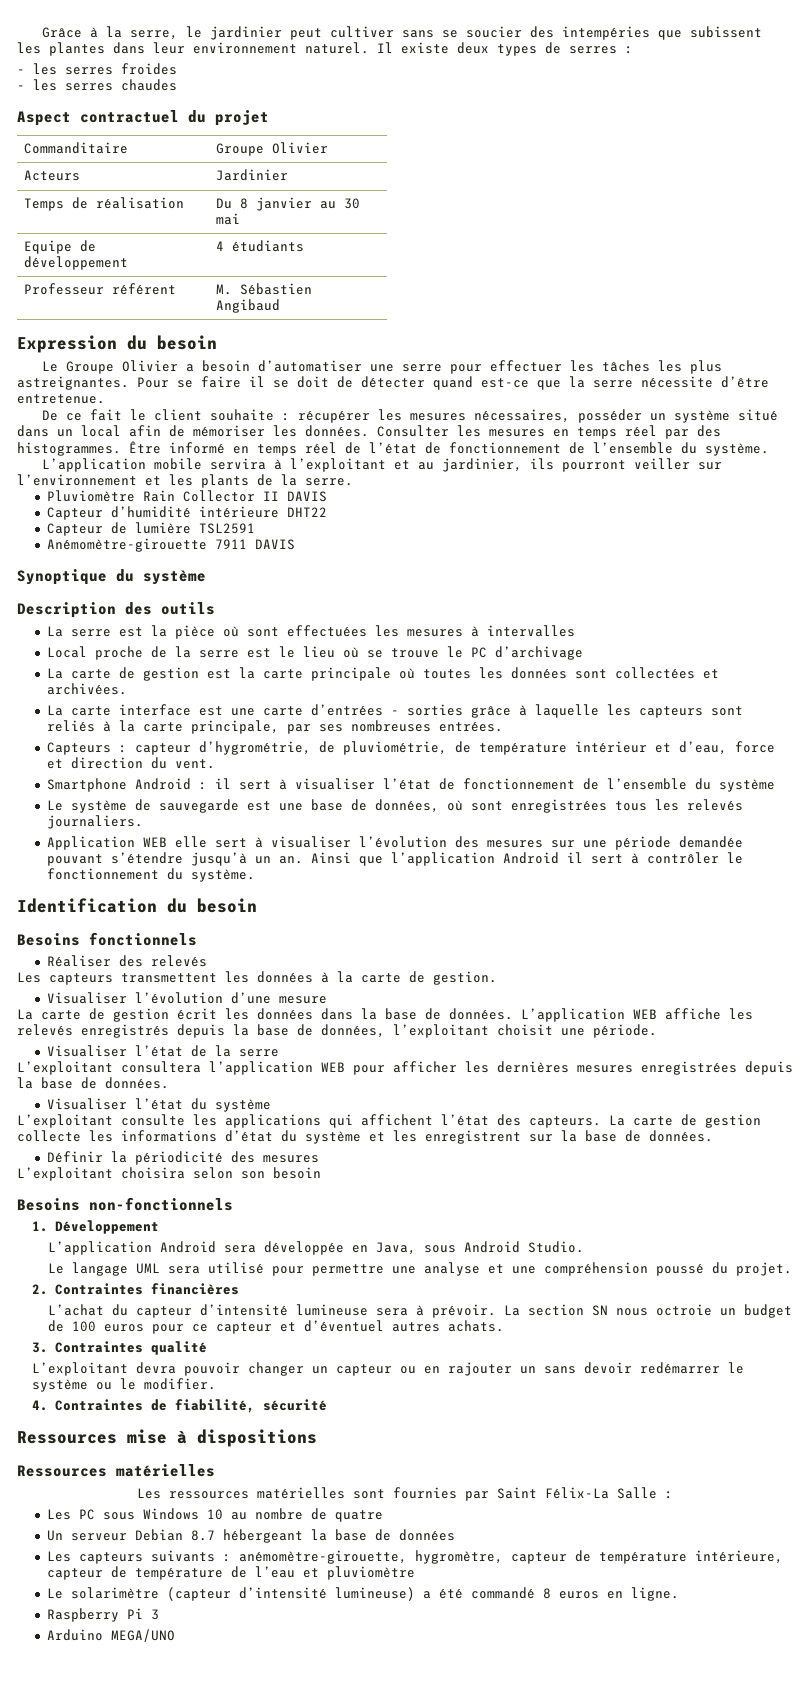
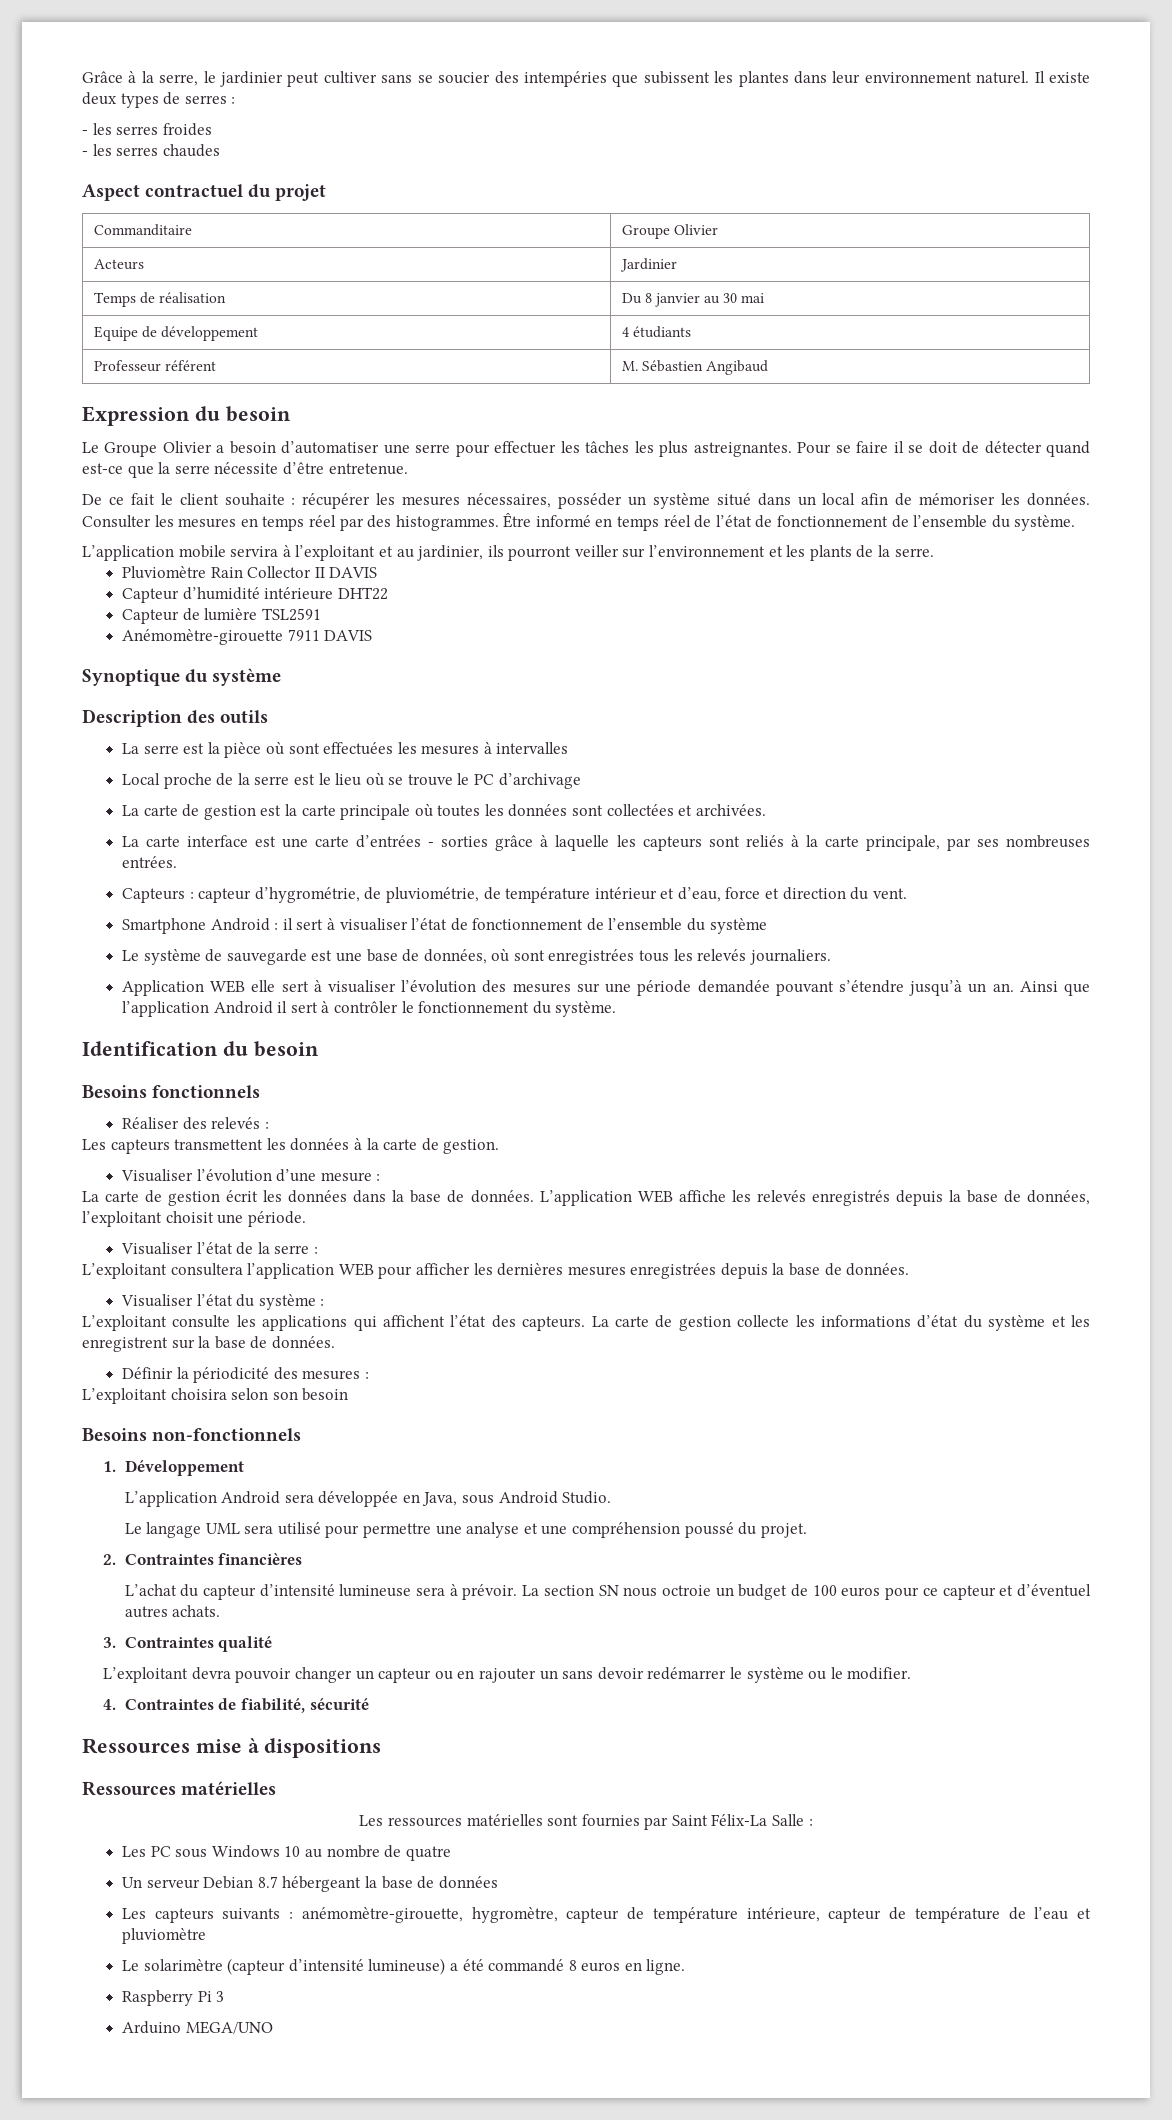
(208, 961) none -> [264,1122,269,1129] :
(328, 1000) none -> [376,1174,381,1181] :
(280, 1053) none -> [313,1247,318,1254] :
(272, 1105) none -> [320,1299,325,1306] :
(320, 1159) none -> [364,1372,369,1379] :

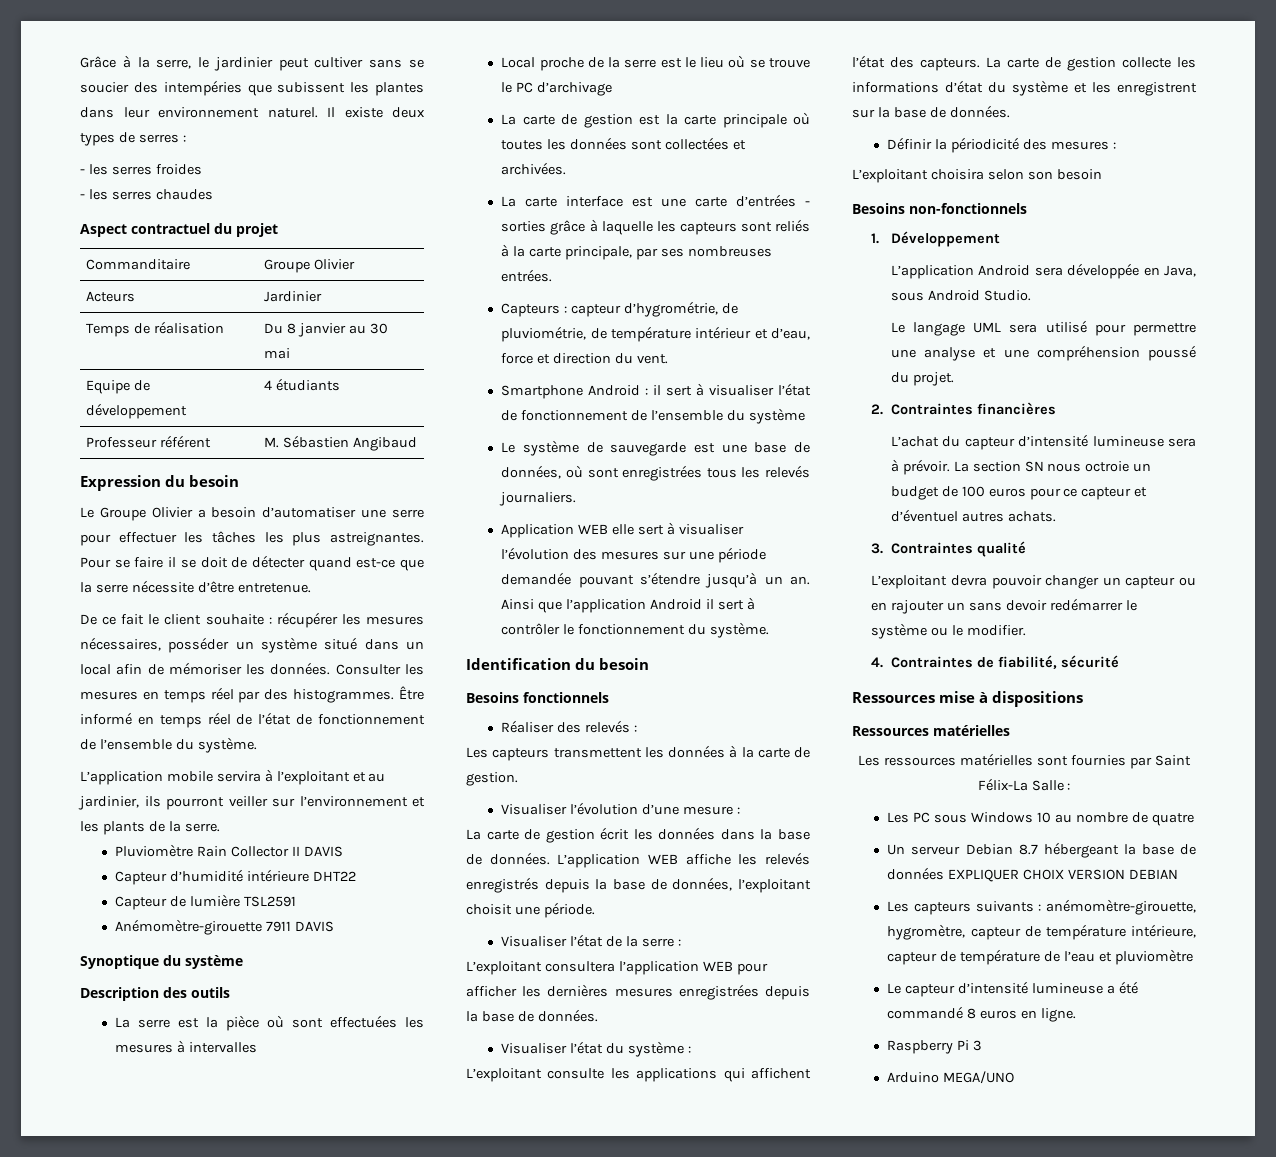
(498, 1882) none -> [948,869,1179,882] EXPLIQUER CHOIX VERSION DEBIAN
[143,1958,446,1975] solarimètre (capteur d’intensité lumineuse) -> [905,981,1104,997] capteur d’intensité lumineuse

